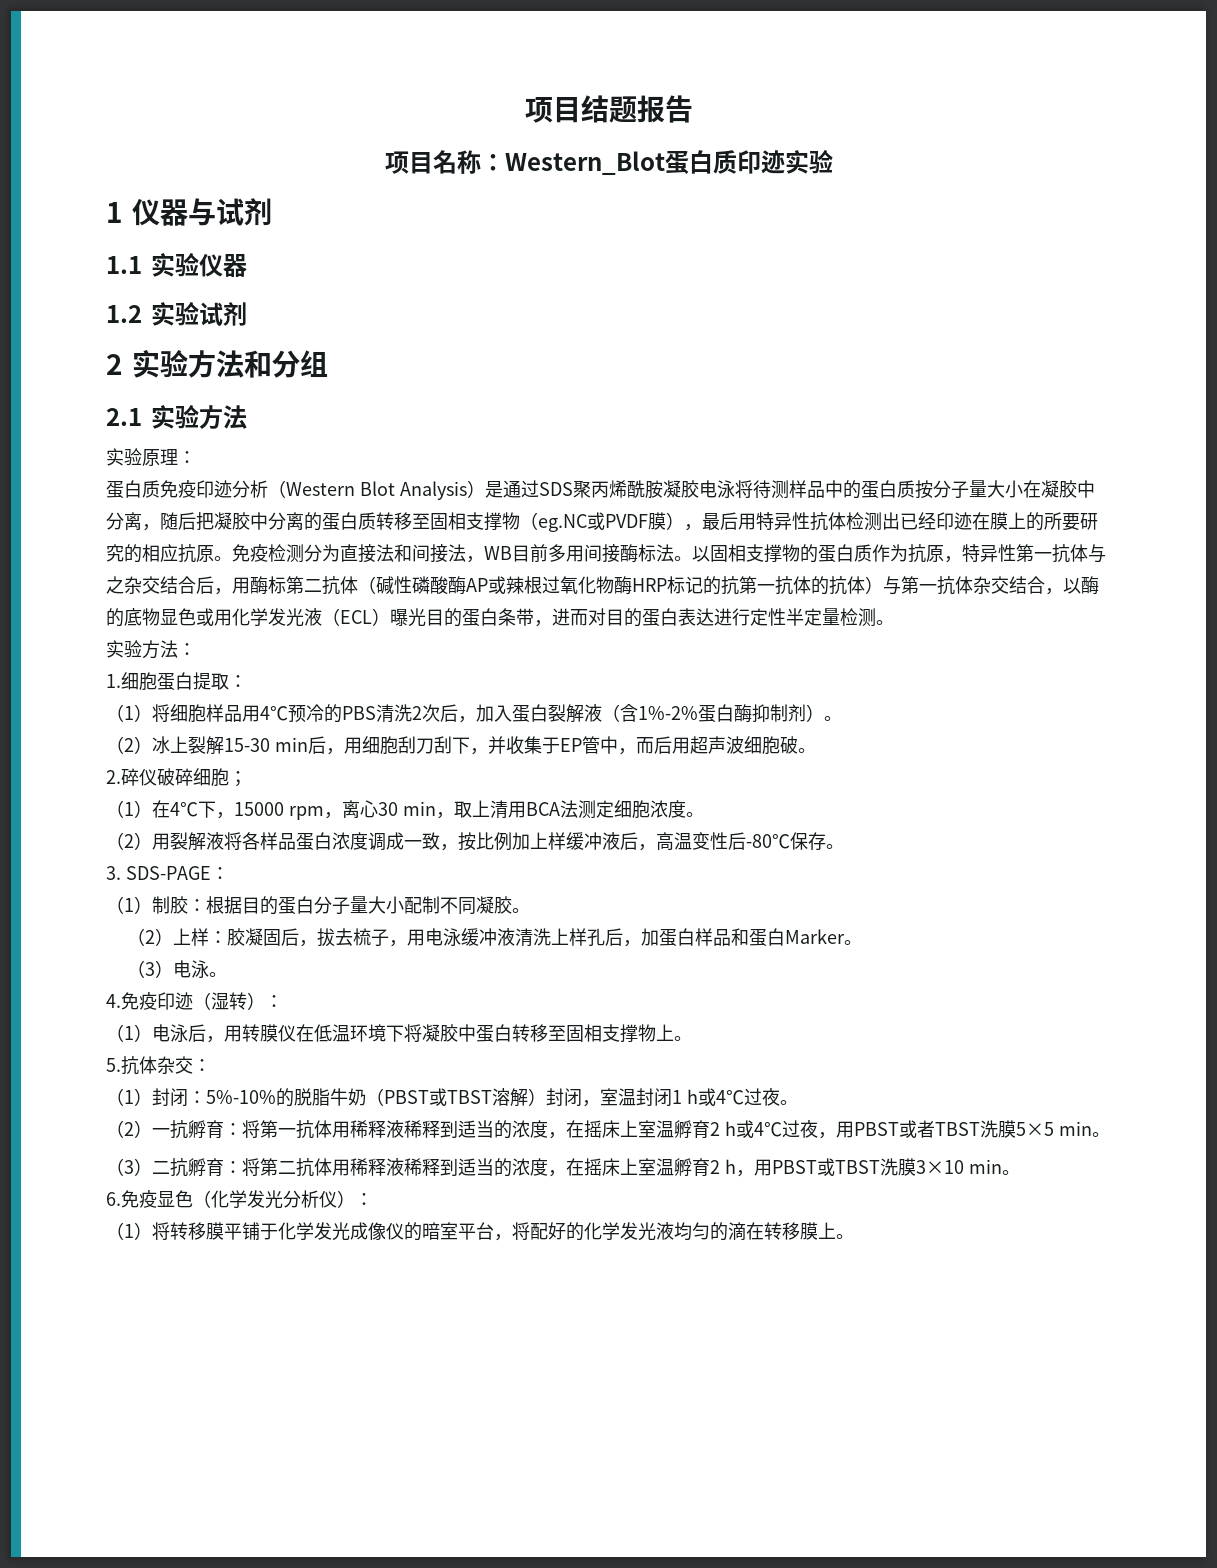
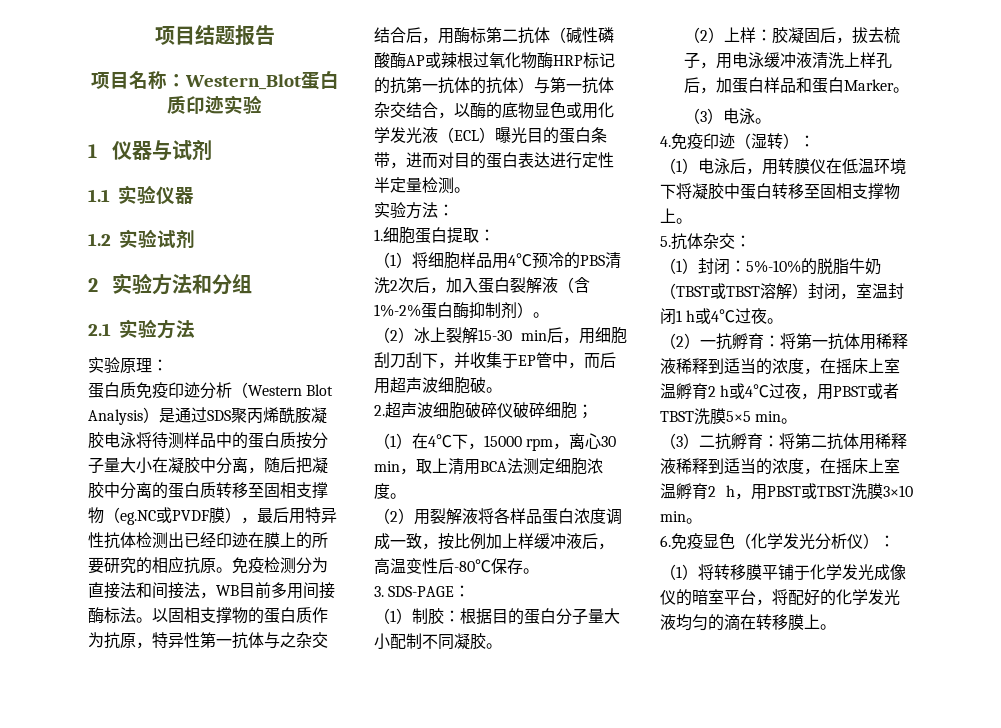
(121, 777) none -> [385,402,481,419] 超声波细胞破
[384,1090,429,1104] PBST -> [676,286,710,297] TBST

